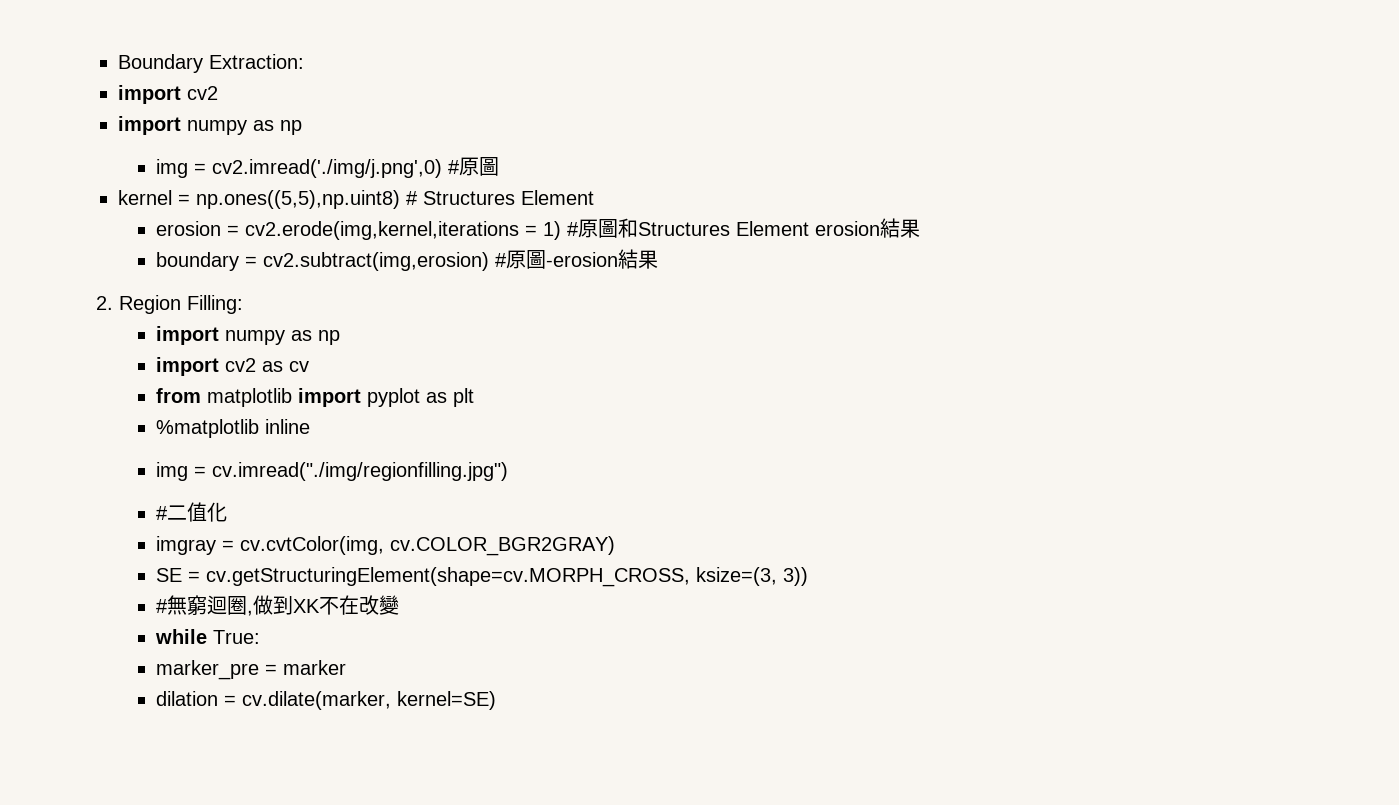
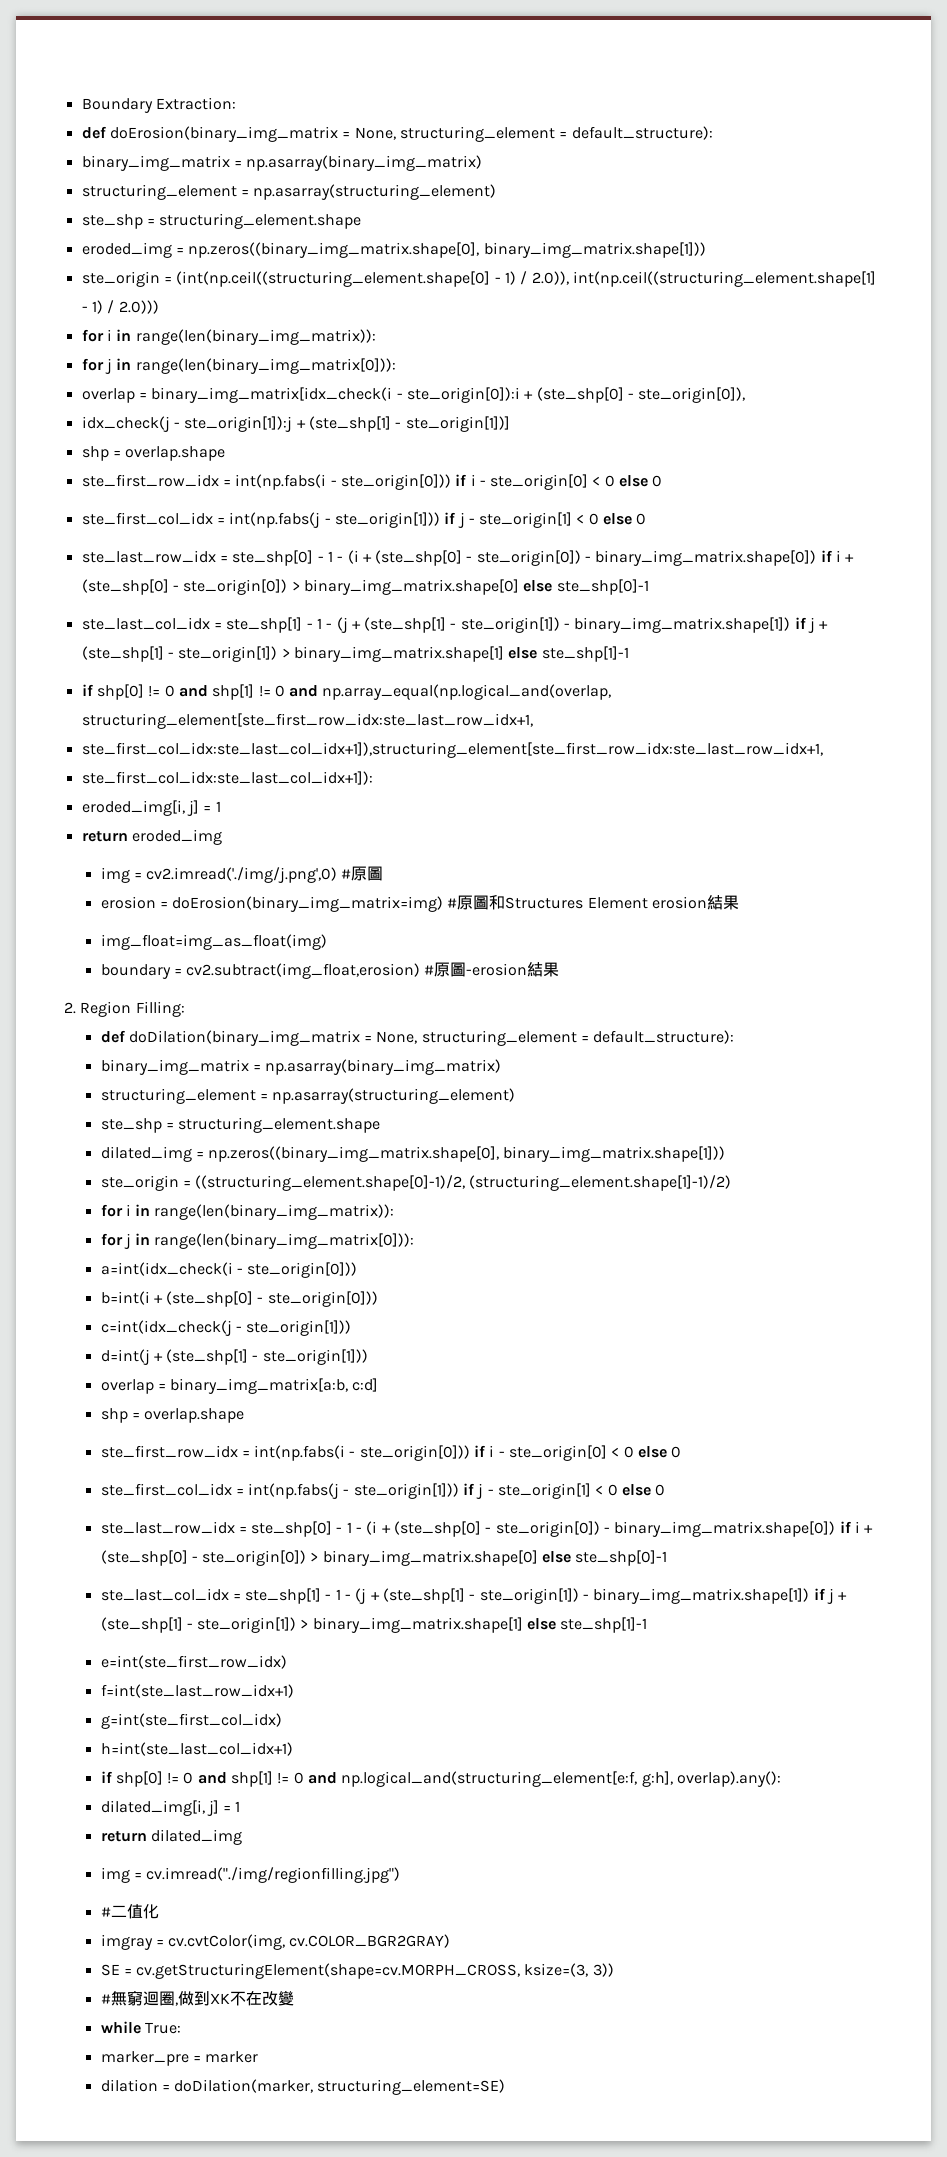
[118,85,218,104] [118,116,302,135] import cv2 // import numpy as np -> [81,126,713,142] [81,155,483,171] [81,184,497,200] [81,213,362,229] [81,242,706,258] [81,271,876,287] [81,300,159,314] [81,329,376,345] [81,358,396,374] [81,387,746,403] [81,416,510,432] [81,446,226,461] [81,474,663,490] [81,512,647,528] [81,550,855,566] [81,579,649,595] [81,617,829,633] [81,646,629,662] [81,684,612,700] [81,713,533,729] [81,742,823,758] [81,771,373,785] [81,800,221,816] [81,829,222,845] def doErosion(binary_img_matrix = None, structuring_element = default_structure): // binary_img_matrix = np.asarray(binary_img_matrix) // structuring_element = np.asarray(structuring_element) // ste_shp = structuring_element.shape // eroded_img = np.zeros((binary_img_matrix.shape[0], binary_img_matrix.shape[1])) // ste_origin = (int(np.ceil((structuring_element.shape[0] - 1) / 2.0)), int(np.ceil((structuring_element.shape[1] - 1) / 2.0))) // for i in range(len(binary_img_matrix)): // for j in range(len(binary_img_matrix[0])): // overlap = binary_img_matrix[idx_check(i - ste_origin[0]):i + (ste_shp[0] - ste_origin[0]), // idx_check(j - ste_origin[1]):j + (ste_shp[1] - ste_origin[1])] // shp = overlap.shape // ste_first_row_idx = int(np.fabs(i - ste_origin[0])) if i - ste_origin[0] < 0 else 0 // ste_first_col_idx = int(np.fabs(j - ste_origin[1])) if j - ste_origin[1] < 0 else 0 // ste_last_row_idx = ste_shp[0] - 1 - (i + (ste_shp[0] - ste_origin[0]) - binary_img_matrix.shape[0]) if i + (ste_shp[0] - ste_origin[0]) > binary_img_matrix.shape[0] else ste_shp[0]-1 // ste_last_col_idx = ste_shp[1] - 1 - (j + (ste_shp[1] - ste_origin[1]) - binary_img_matrix.shape[1]) if j + (ste_shp[1] - ste_origin[1]) > binary_img_matrix.shape[1] else ste_shp[1]-1 // if shp[0] != 0 and shp[1] != 0 and np.array_equal(np.logical_and(overlap, structuring_element[ste_first_row_idx:ste_last_row_idx+1, // ste_first_col_idx:ste_last_col_idx+1]),structuring_element[ste_first_row_idx:ste_last_row_idx+1, // ste_first_col_idx:ste_last_col_idx+1]): // eroded_img[i, j] = 1 // return eroded_img
[118,190,594,209] // kernel = np.ones((5,5),np.uint8) # Structures Element -> (384, 873) none
[245,221,562,240] cv2.erode(img,kernel,iterations = 1) -> [172,896,444,912] doErosion(binary_img_matrix=img)
(921, 228) none -> [100,934,327,950] // img_float=img_as_float(img)
[263,252,490,271] cv2.subtract(img,erosion) -> [186,963,421,979] cv2.subtract(img_float,erosion)
[156,326,341,345] [156,357,310,376] [156,388,475,407] [156,419,311,438] import numpy as np // import cv2 as cv // from matplotlib import pyplot as plt // %matplotlib inline -> [100,1030,735,1046] [100,1059,502,1075] [100,1088,516,1104] [100,1117,381,1133] [100,1146,726,1162] [100,1175,732,1191] [100,1204,395,1220] [100,1233,415,1249] [100,1262,358,1278] [100,1291,378,1307] [100,1320,352,1336] [100,1349,368,1365] [100,1378,379,1394] [100,1408,245,1423] [100,1445,682,1461] [100,1483,666,1499] [100,1521,874,1537] [100,1550,668,1566] [100,1588,848,1604] [100,1617,648,1633] [100,1655,287,1669] [100,1684,294,1698] [100,1713,282,1729] [100,1742,293,1756] [100,1771,782,1787] [100,1800,241,1816] [100,1829,242,1845] def doDilation(binary_img_matrix = None, structuring_element = default_structure): // binary_img_matrix = np.asarray(binary_img_matrix) // structuring_element = np.asarray(structuring_element) // ste_shp = structuring_element.shape // dilated_img = np.zeros((binary_img_matrix.shape[0], binary_img_matrix.shape[1])) // ste_origin = ((structuring_element.shape[0]-1)/2, (structuring_element.shape[1]-1)/2) // for i in range(len(binary_img_matrix)): // for j in range(len(binary_img_matrix[0])): // a=int(idx_check(i - ste_origin[0])) // b=int(i + (ste_shp[0] - ste_origin[0])) // c=int(idx_check(j - ste_origin[1])) // d=int(j + (ste_shp[1] - ste_origin[1])) // overlap = binary_img_matrix[a:b, c:d] // shp = overlap.shape // ste_first_row_idx = int(np.fabs(i - ste_origin[0])) if i - ste_origin[0] < 0 else 0 // ste_first_col_idx = int(np.fabs(j - ste_origin[1])) if j - ste_origin[1] < 0 else 0 // ste_last_row_idx = ste_shp[0] - 1 - (i + (ste_shp[0] - ste_origin[0]) - binary_img_matrix.shape[0]) if i + (ste_shp[0] - ste_origin[0]) > binary_img_matrix.shape[0] else ste_shp[0]-1 // ste_last_col_idx = ste_shp[1] - 1 - (j + (ste_shp[1] - ste_origin[1]) - binary_img_matrix.shape[1]) if j + (ste_shp[1] - ste_origin[1]) > binary_img_matrix.shape[1] else ste_shp[1]-1 // e=int(ste_first_row_idx) // f=int(ste_last_row_idx+1) // g=int(ste_first_col_idx) // h=int(ste_last_col_idx+1) // if shp[0] != 0 and shp[1] != 0 and np.logical_and(structuring_element[e:f, g:h], overlap).any(): // dilated_img[i, j] = 1 // return dilated_img
[242,691,497,710] cv.dilate(marker, kernel=SE) -> [174,2079,506,2095] doDilation(marker, structuring_element=SE)

